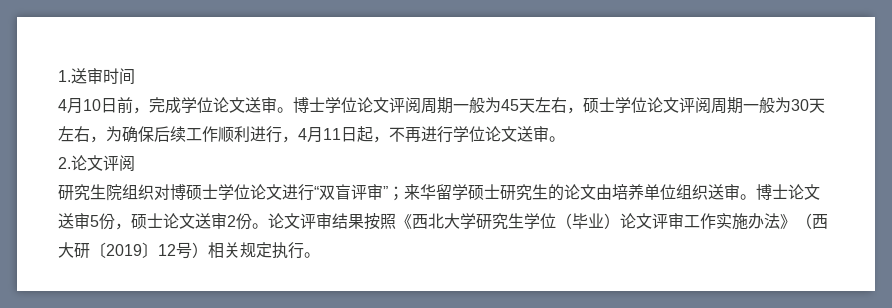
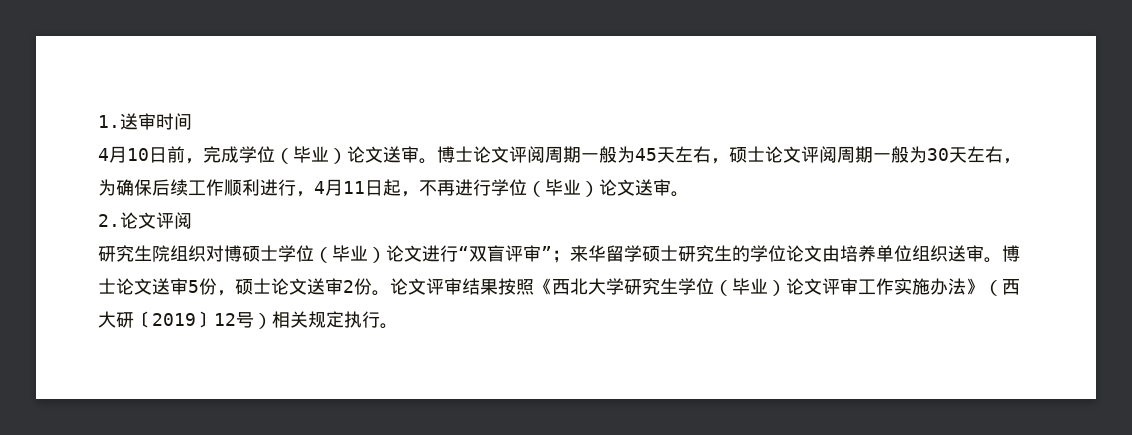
(213, 105) none -> [275,146,347,164] （毕业）
[325,97,357,113] 学位 -> (473, 154) none
[615,97,647,113] 学位 -> (765, 154) none
(485, 134) none -> [527,179,599,197] （毕业）
(250, 192) none -> [314,245,386,263] （毕业）
(564, 192) none -> [750,245,786,262] 学位

